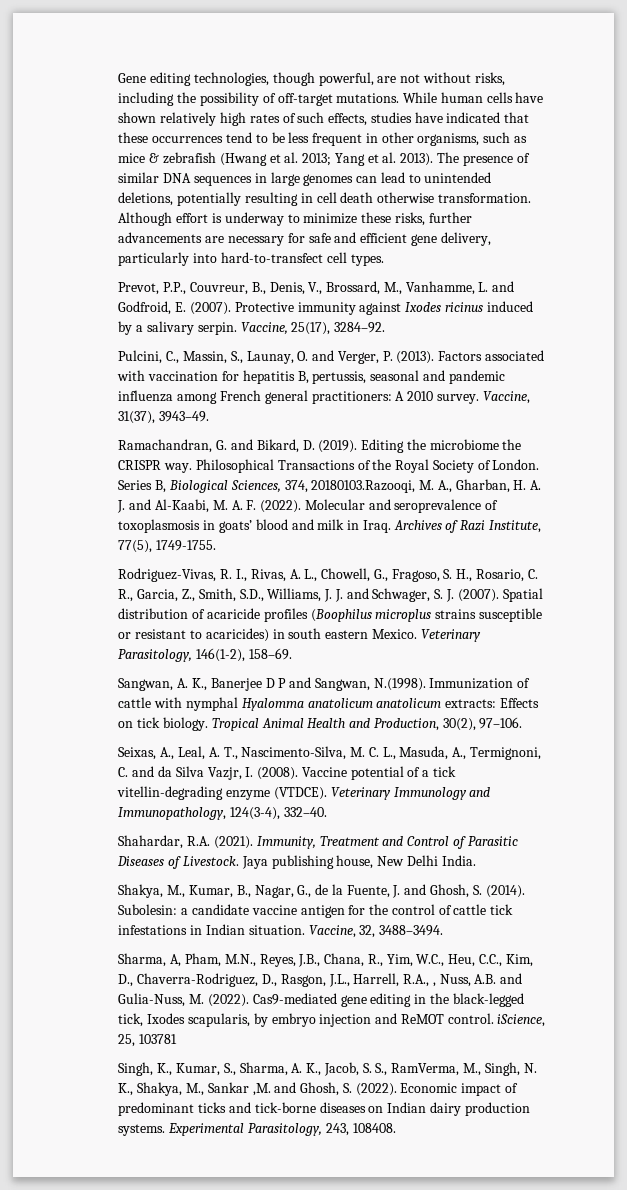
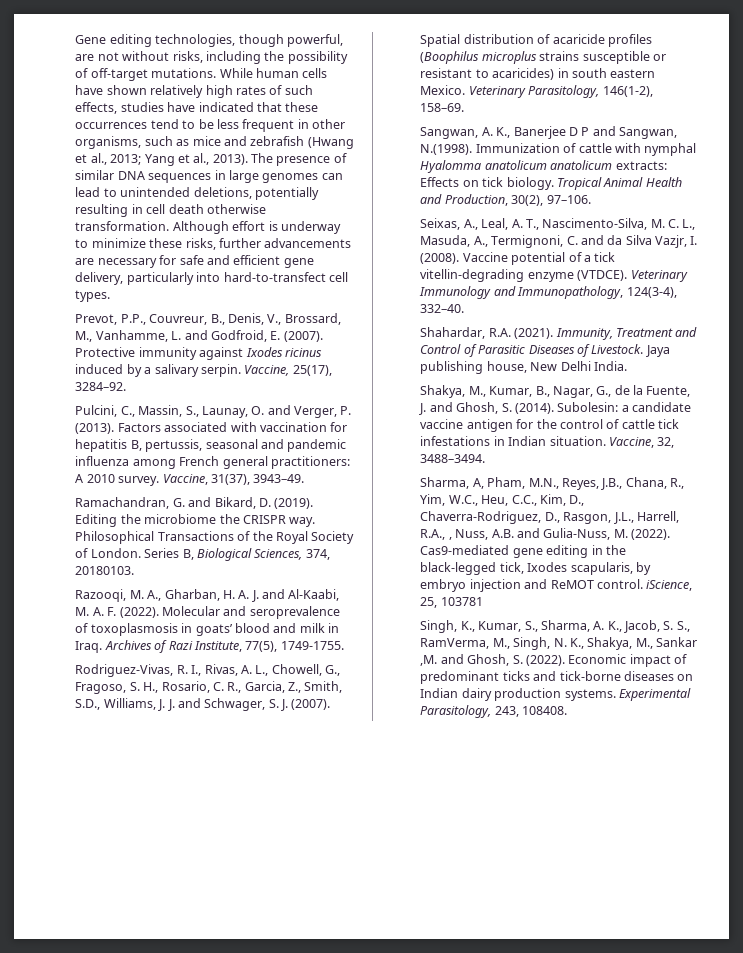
[149,153,160,163] & -> [223,136,247,146] and
[284,152,299,163] al. -> [90,153,107,165] al.,
[382,152,397,163] al. -> [193,153,210,165] al.,
[311,480,416,493] 20180103.Razooqi, -> [75,566,135,575] [75,589,127,602] 20180103. // Razooqi,

